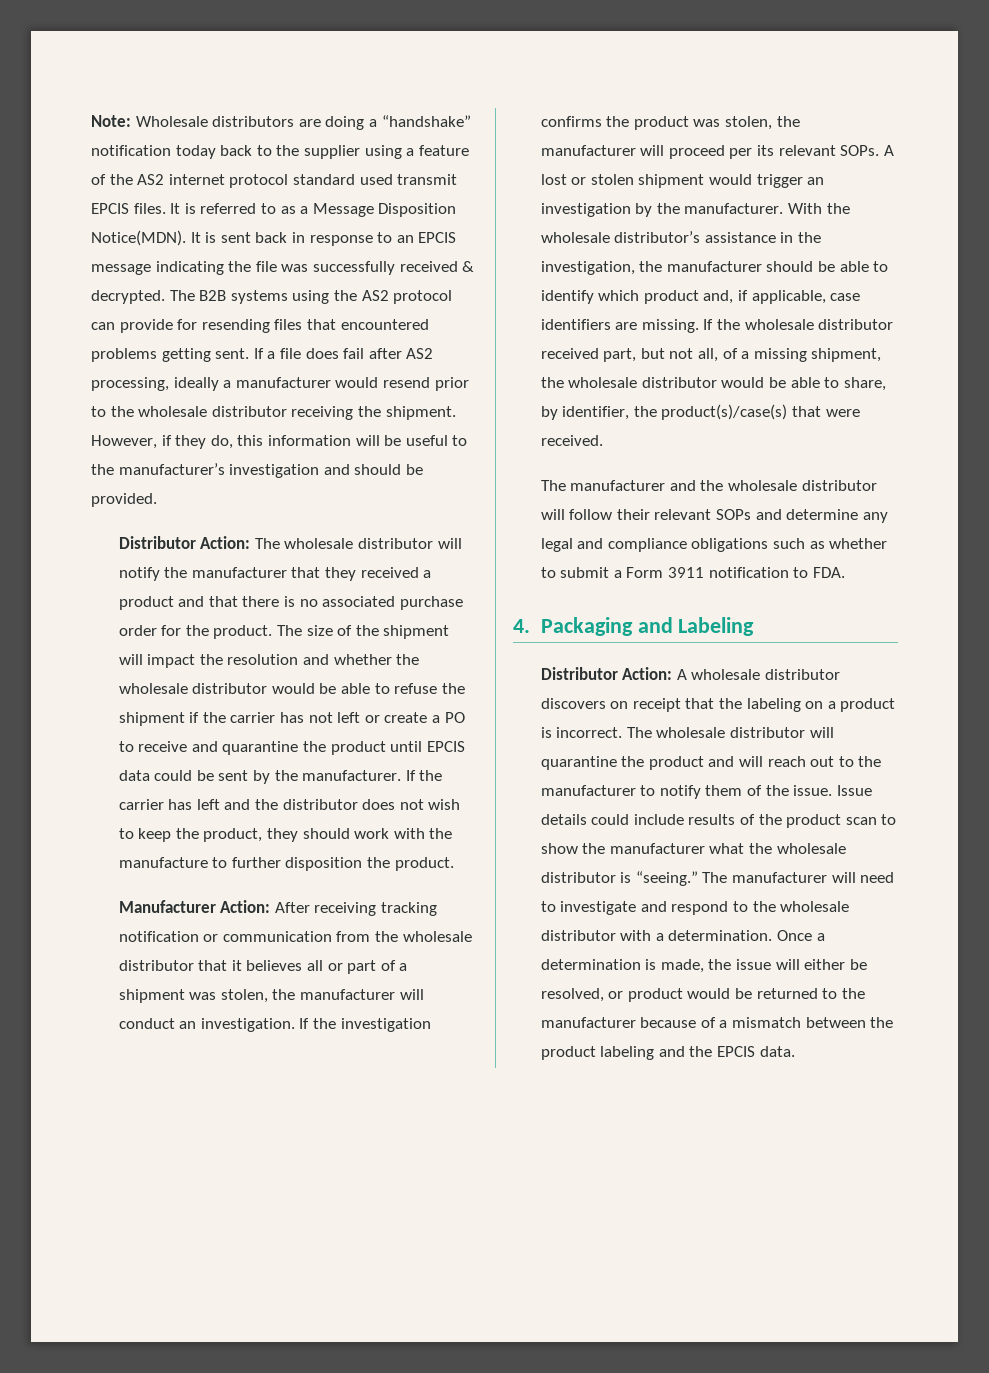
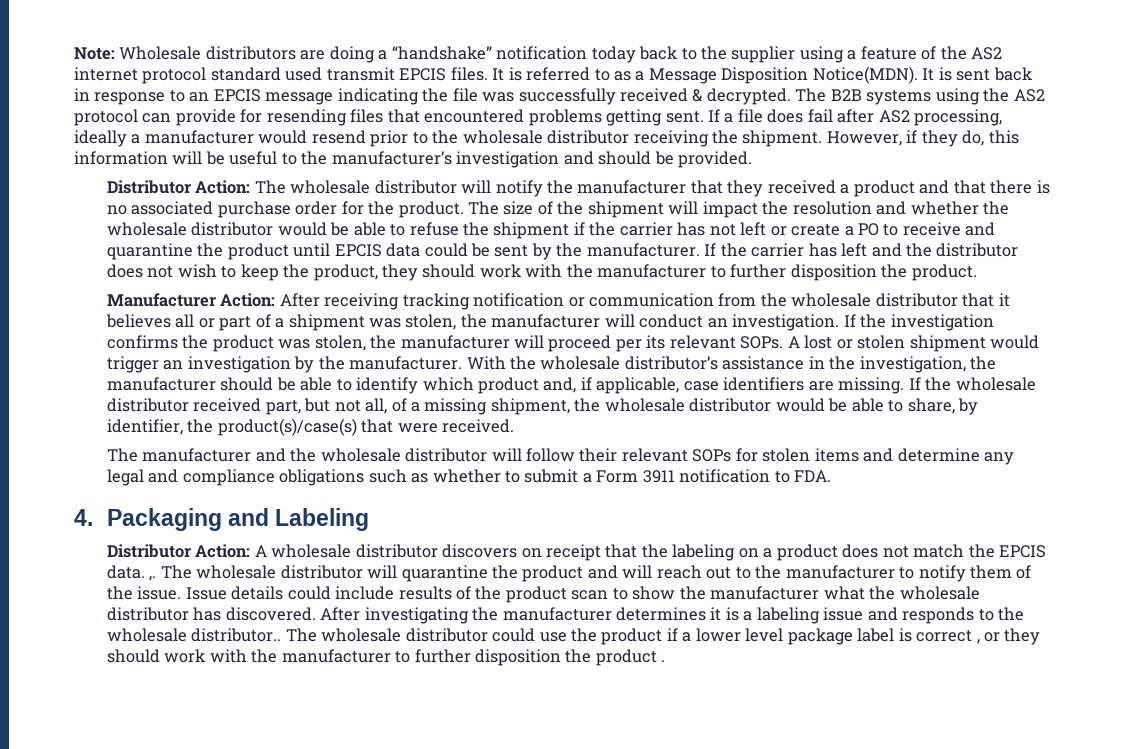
[118,857,208,868] manufacture -> [597,264,707,278] manufacturer
(752, 514) none -> [735,448,859,462] for stolen items
[540,727,623,738] is incorrect. -> [842,544,1047,558] [106,565,157,581] does not match the EPCIS data. ,.
[620,871,895,886] [540,901,850,915] [540,930,825,941] [540,959,867,973] [540,988,865,1002] [540,1017,894,1028] [540,1046,795,1060] is “seeing.” The manufacturer will need to investigate and respond to the wholesale distributor with a determination. Once a determination is made, the issue will either be resolved, or product would be returned to the manufacturer because of a mismatch between the product labeling and the EPCIS data. -> [193,607,1025,624] [106,628,1041,645] [106,649,666,666] has discovered. After investigating the manufacturer determines it is a labeling issue and responds to the wholesale distributor.. The wholesale distributor could use the product if a lower level package label is correct , or they should work with the manufacturer to further disposition the product .

